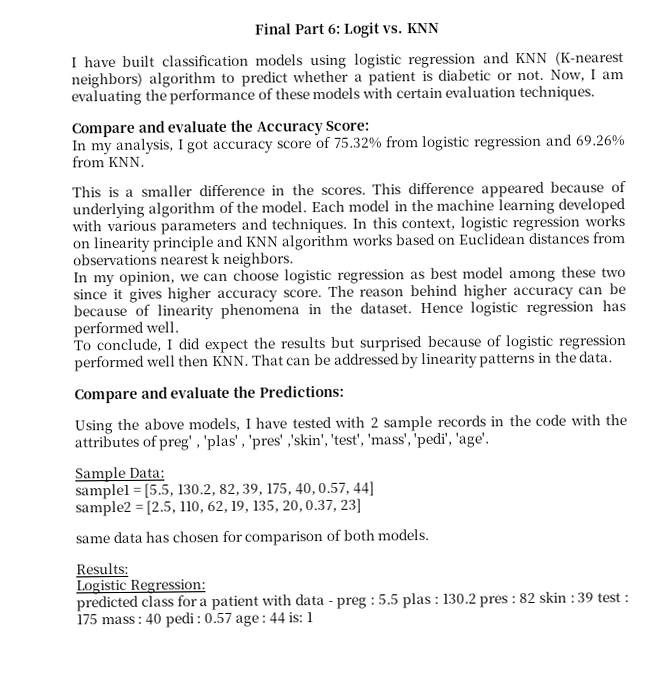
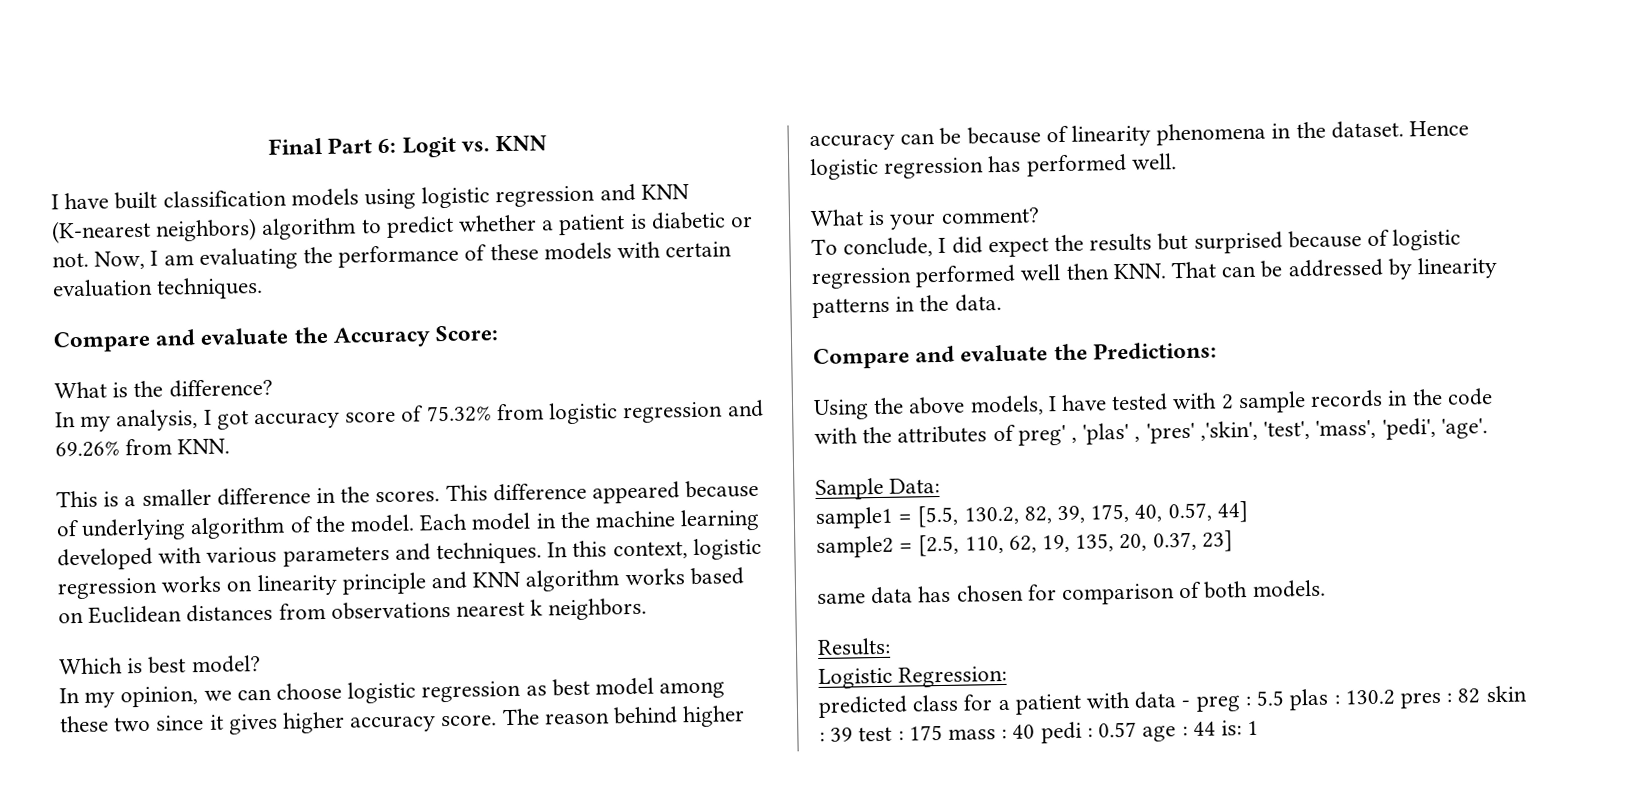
(371, 125) none -> [54,378,273,399] // What is the difference?
(294, 260) none -> [59,655,261,675] // Which is best model?
(179, 327) none -> [810,207,1040,230] // What is your comment?

